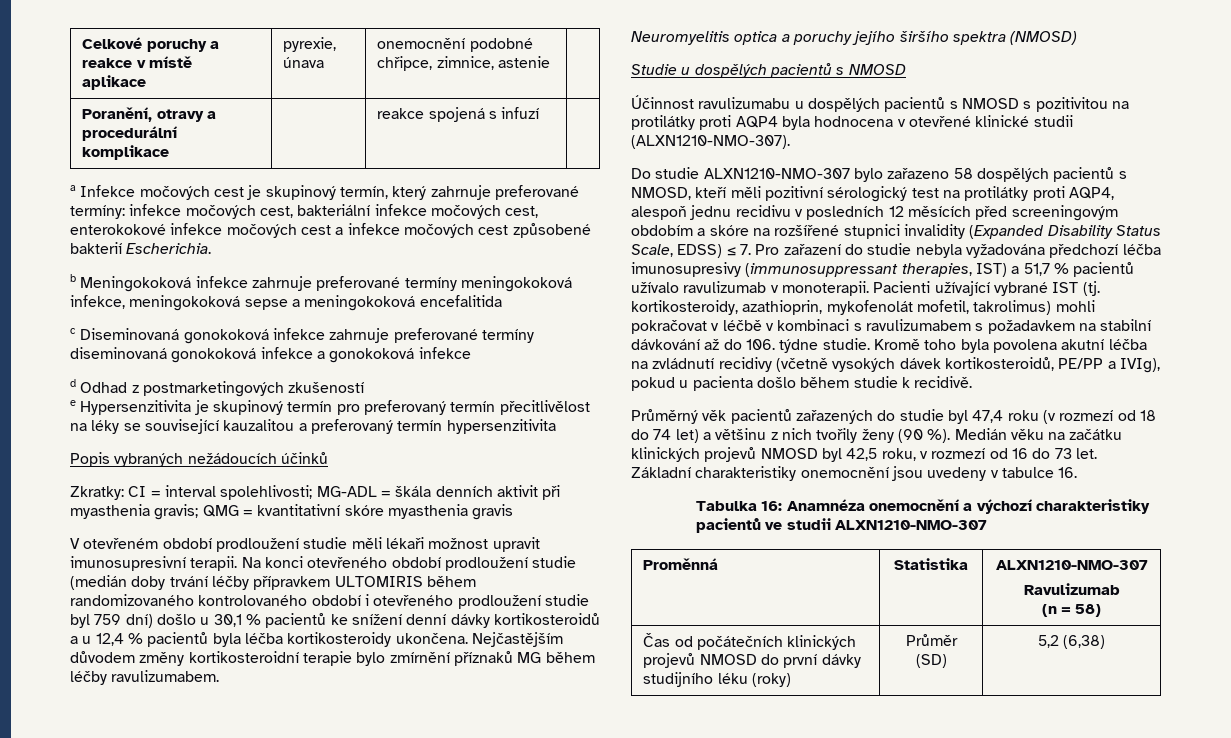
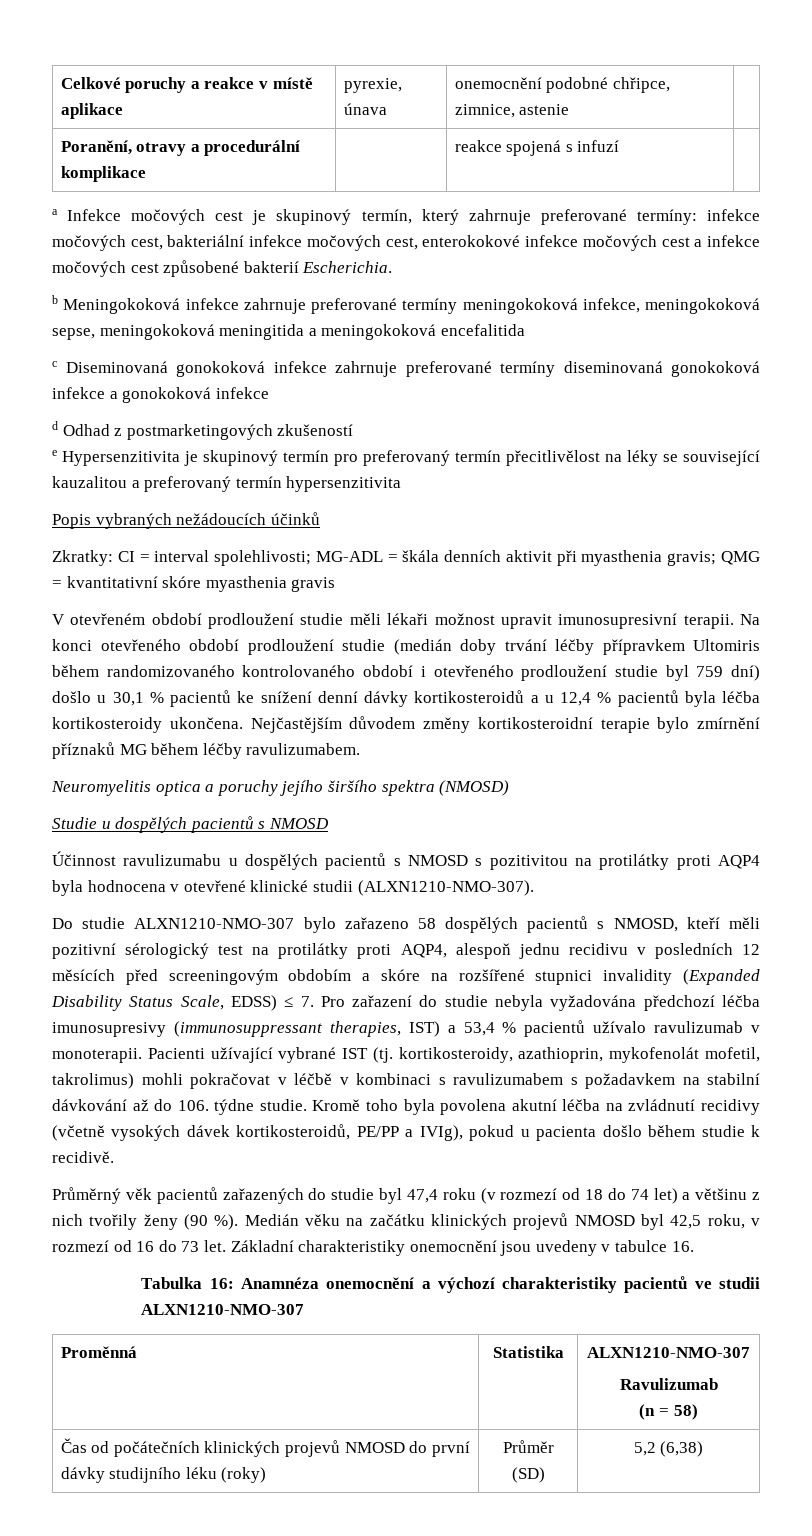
[244,299,288,310] sepse -> [52,324,305,340] sepse, meningokoková meningitida
[334,576,423,587] ULTOMIRIS -> [693,639,760,651] Ultomiris
[1023,263,1050,276] 51,7 -> [463,1022,495,1036] 53,4

